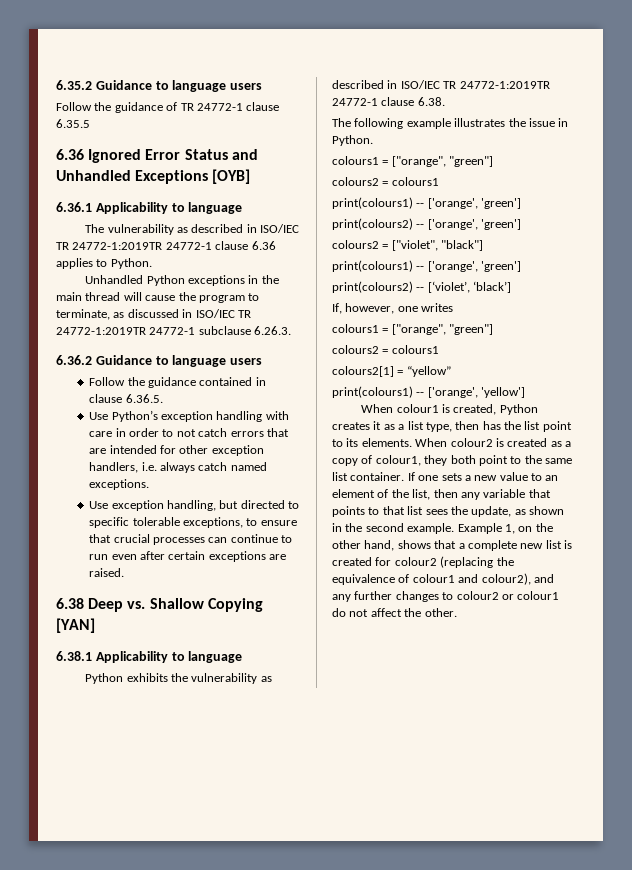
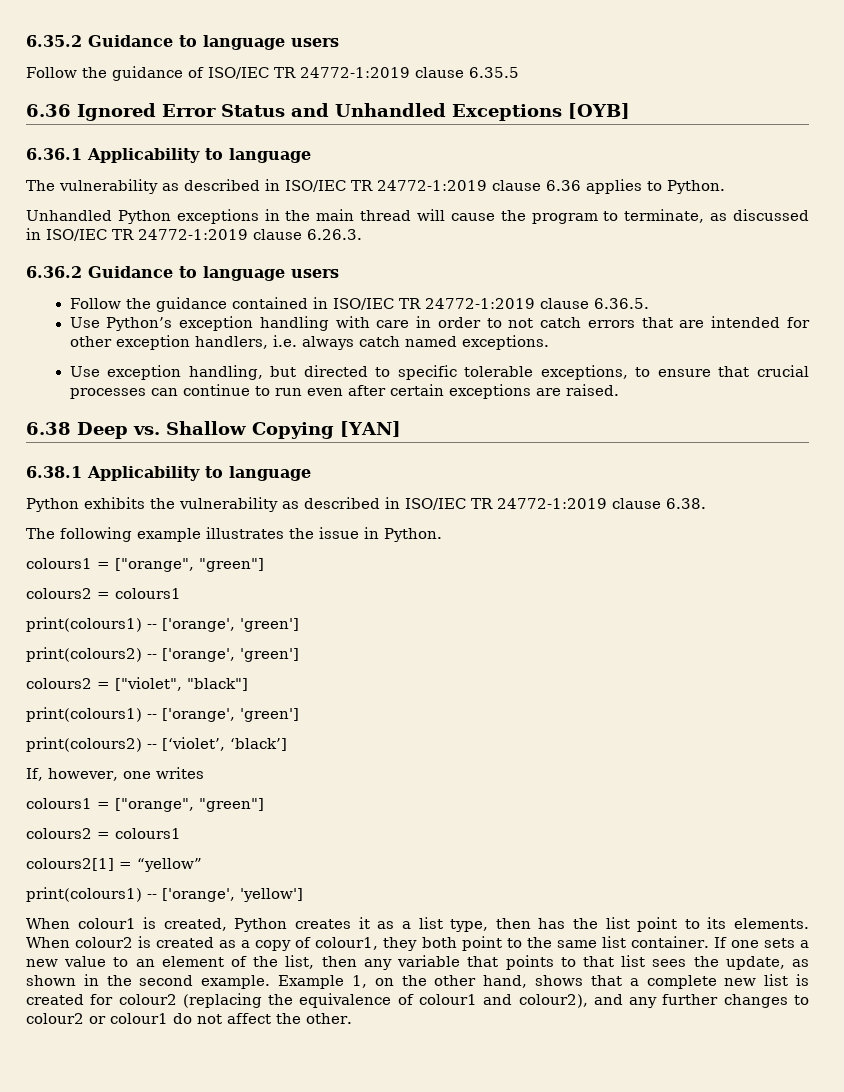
[180,103,243,111] TR 24772-1 -> [208,67,410,79] ISO/IEC TR 24772-1:2019
[72,242,212,250] 24772-1:2019TR 24772-1 -> [377,180,487,191] 24772-1:2019
[56,326,251,335] 24772-1:2019TR 24772-1 subclause -> [138,229,302,240] 24772-1:2019 clause
(266, 381) none -> [332,298,535,310] ISO/IEC TR 24772-1:2019
[459,81,550,89] [332,98,378,106] 24772-1:2019TR 24772-1 -> [497,498,607,509] 24772-1:2019

